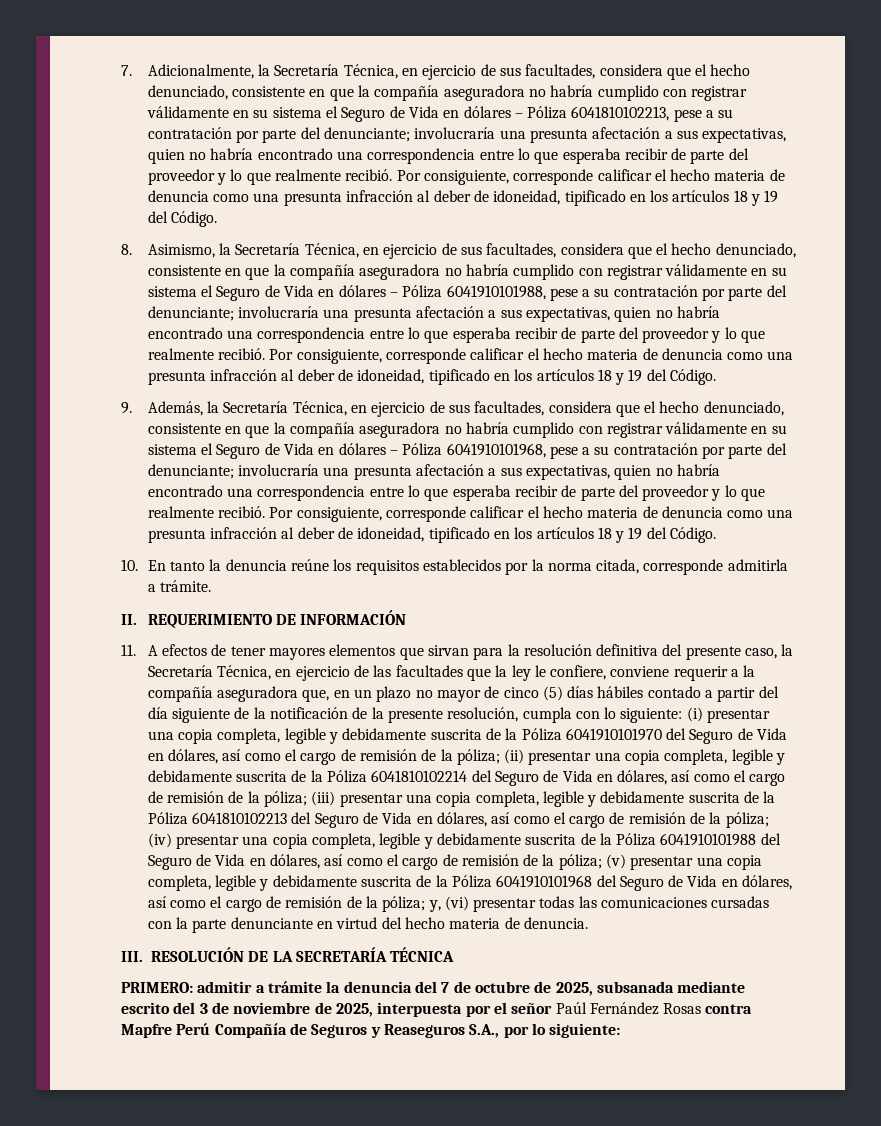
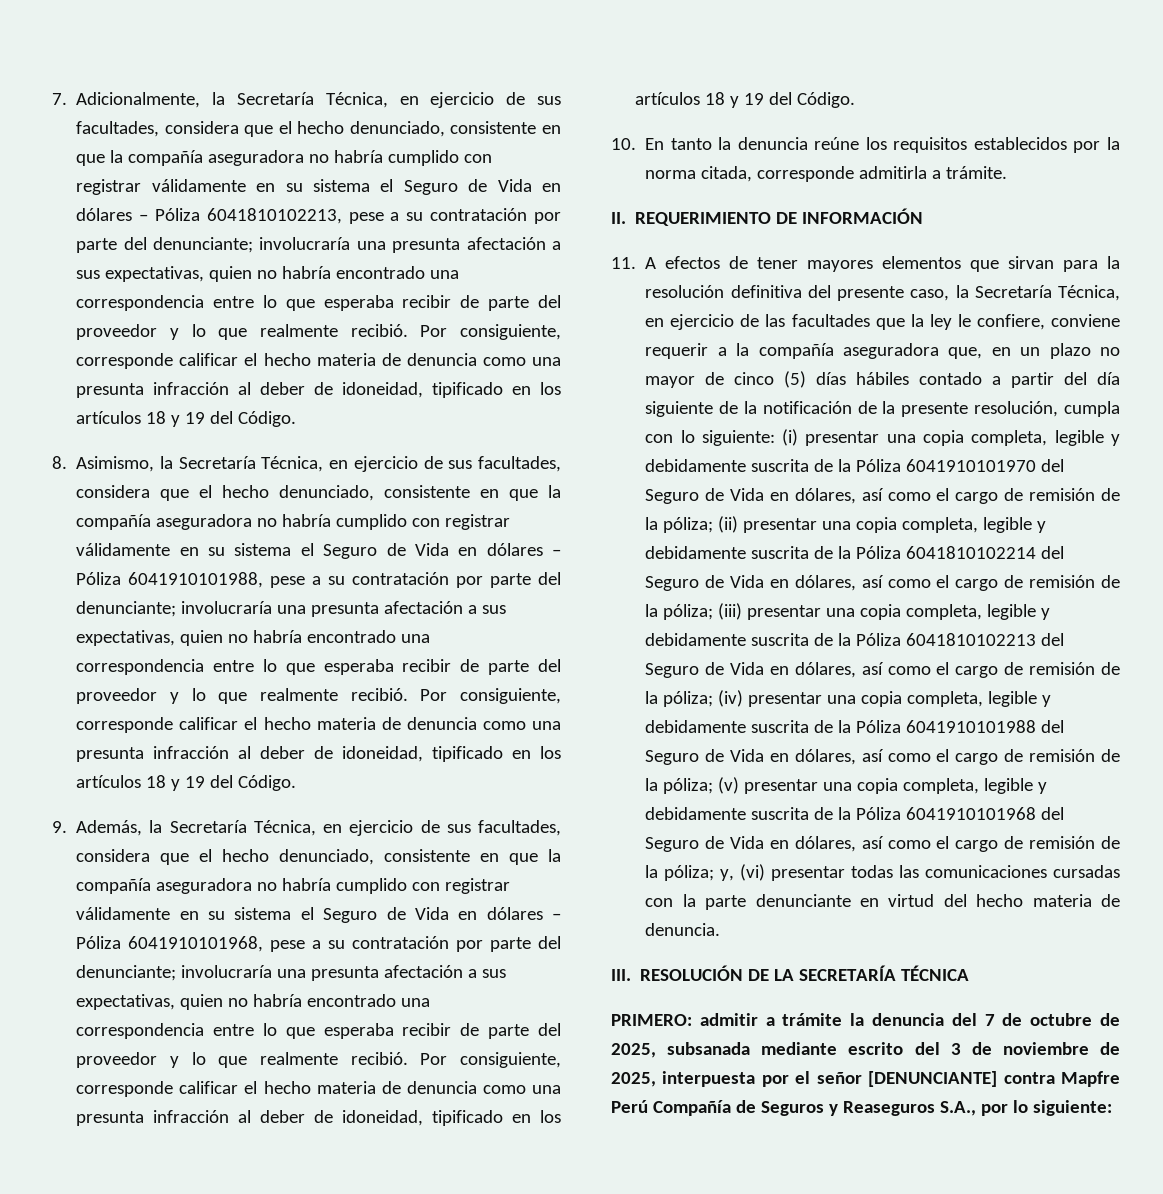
[555,1002,702,1015] Paúl Fernández Rosas -> [868,1071,998,1087] [DENUNCIANTE]

